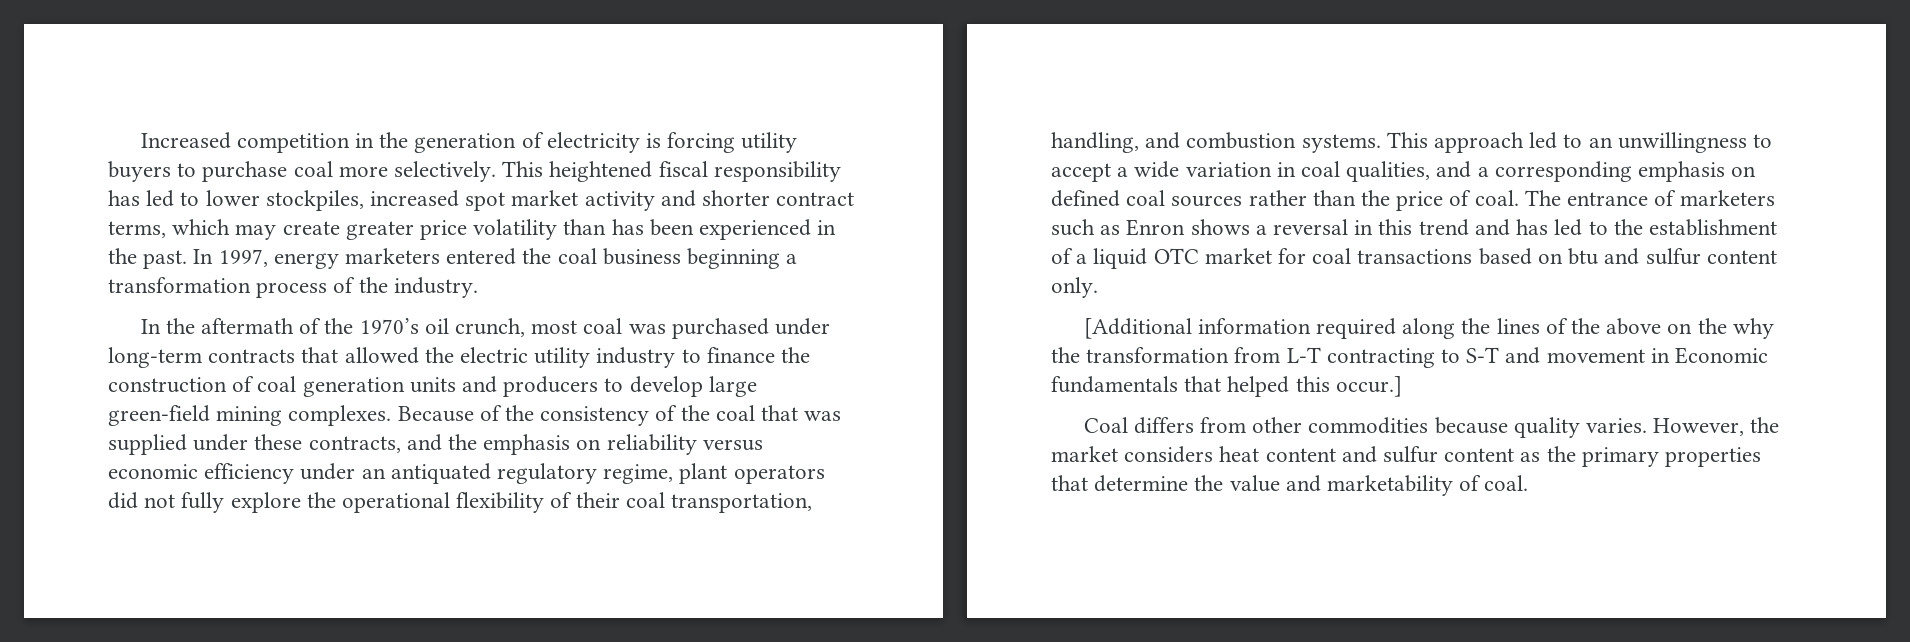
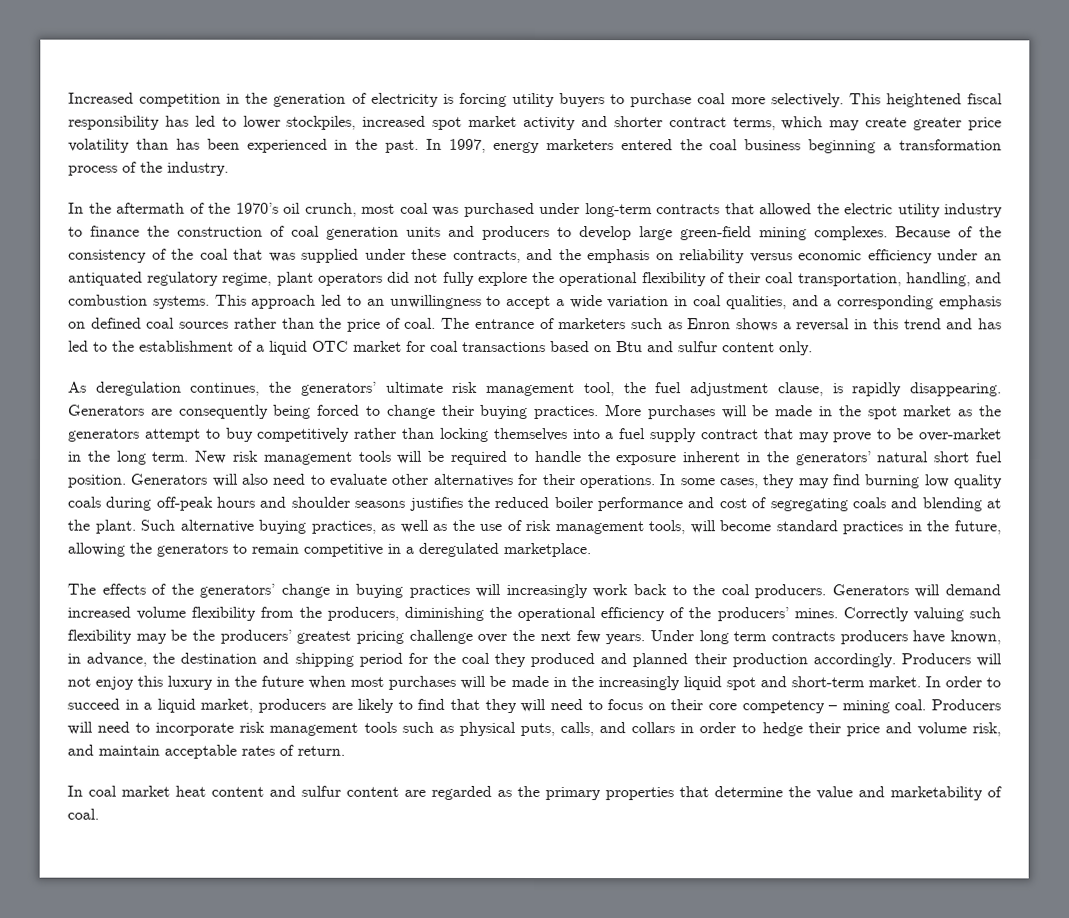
[1568,248,1599,265] btu -> [616,341,643,353] Btu
[1083,318,1774,339] [1051,347,1769,368] [1051,376,1402,397] [1083,417,1780,438] [1051,446,1214,463] [Additional information required along the lines of the above on the why the transformation from L-T contracting to S-T and movement in Economic fundamentals that helped this occur.] // Coal differs from other commodities because quality varies. However, the market considers -> [68,381,1003,397] [68,404,1002,420] [68,427,1003,443] [67,450,1004,466] [67,473,1003,489] [67,496,1001,512] [67,519,1001,535] [67,542,591,558] [67,583,1001,599] [67,606,1001,622] [67,629,1002,645] [67,652,1002,668] [67,675,1002,691] [67,698,1001,714] [67,721,1002,737] [67,744,345,759] [67,785,170,797] As deregulation continues, the generators’ ultimate risk management tool, the fuel adjustment clause, is rapidly disappearing. Generators are consequently being forced to change their buying practices. More purchases will be made in the spot market as the generators attempt to buy competitively rather than locking themselves into a fuel supply contract that may prove to be over-market in the long term. New risk management tools will be required to handle the exposure inherent in the generators’ natural short fuel position. Generators will also need to evaluate other alternatives for their operations. In some cases, they may find burning low quality coals during off-peak hours and shoulder seasons justifies the reduced boiler performance and cost of segregating coals and blending at the plant. Such alternative buying practices, as well as the use of risk management tools, will become standard practices in the future, allowing the generators to remain competitive in a deregulated marketplace. // The effects of the generators’ change in buying practices will increasingly work back to the coal producers. Generators will demand increased volume flexibility from the producers, diminishing the operational efficiency of the producers’ mines. Correctly valuing such flexibility may be the producers’ greatest pricing challenge over the next few years. Under long term contracts producers have known, in advance, the destination and shipping period for the coal they produced and planned their production accordingly. Producers will not enjoy this luxury in the future when most purchases will be made in the increasingly liquid spot and short-term market. In order to succeed in a liquid market, producers are likely to find that they will need to focus on their core competency – mining coal. Producers will need to incorporate risk management tools such as physical puts, calls, and collars in order to hedge their price and volume risk, and maintain acceptable rates of return. // In coal market
(1515, 455) none -> [404,785,492,800] are regarded

